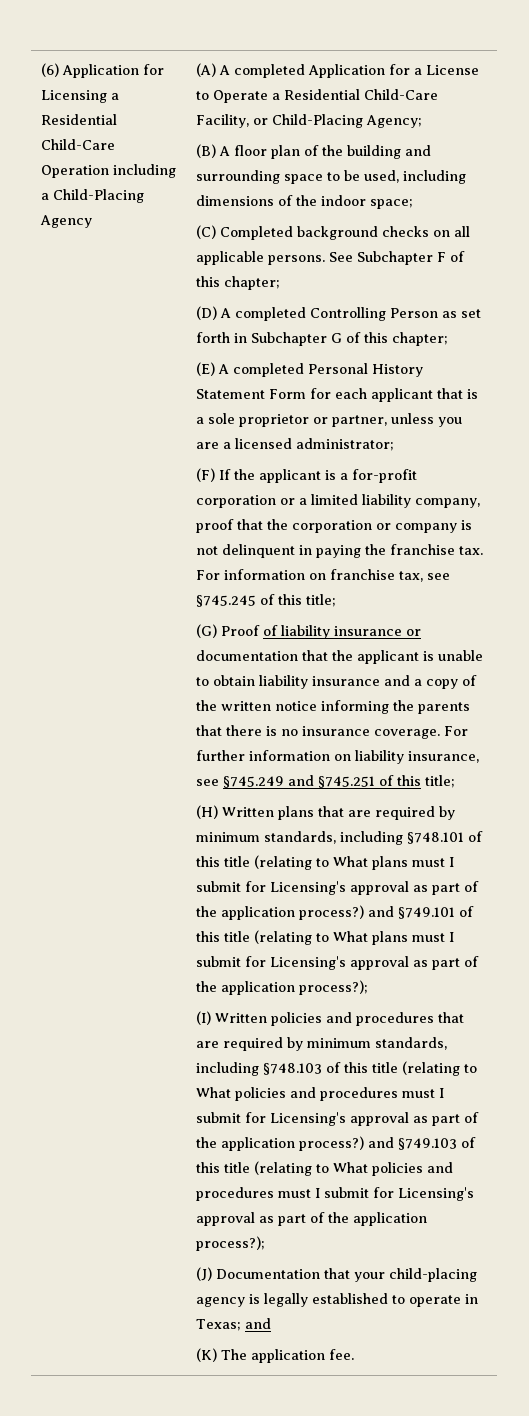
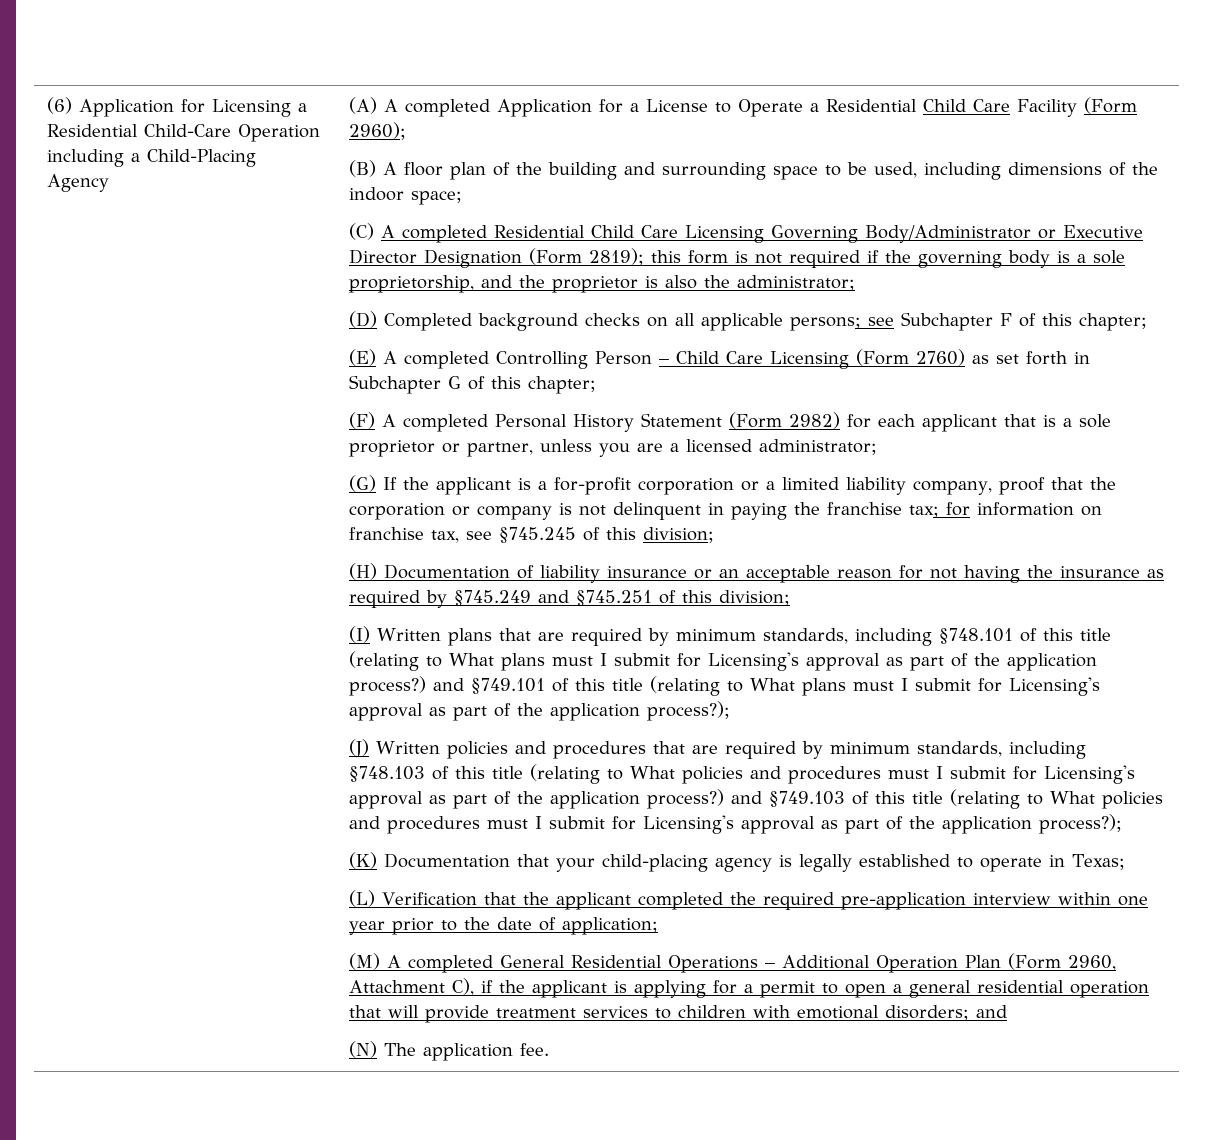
[363,89,438,100] [195,114,422,128] Child-Care Facility, or Child-Placing Agency; -> [923,97,1138,117] [349,122,407,140] Child Care Facility (Form 2960);
(216, 232) none -> [381,225,1144,243] [349,248,1126,268] [349,275,856,293] [349,311,378,328] A completed Residential Child Care Licensing Governing Body/Administrator or Executive Director Designation (Form 2819); this form is not required if the governing body is a sole proprietorship, and the proprietor is also the administrator; // (D)
[267,252,353,265] persons. See -> [790,317,895,331] persons; see
[195,306,217,320] (D) -> [349,349,377,366] (E)
(438, 313) none -> [659,349,966,369] – Child Care Licensing (Form 2760)
[195,362,215,376] (E) -> [349,412,376,429] (F)
[268,389,306,399] Form -> [729,412,841,429] (Form 2982)
[195,468,215,482] (F) -> [349,475,377,492] (G)
[458,546,483,555] [195,570,220,580] tax. For -> [909,502,971,518] tax; for
[305,594,336,607] [195,624,260,638] title; // (G) Proof -> [643,527,715,543] [349,563,511,580] division; // (H) Documentation
[195,650,483,664] [195,675,477,689] [195,700,470,714] [195,725,468,739] [195,750,479,764] [195,779,219,786] documentation that the applicant is unable to obtain liability insurance and a copy of the written notice informing the parents that there is no insurance coverage. For further information on liability insurance, see -> [719,565,1165,583] [349,590,448,608] an acceptable reason for not having the insurance as required by
[424,775,455,788] [195,805,218,819] title; // (H) -> [719,590,791,606] [349,626,371,643] division; // (I)
[195,1011,211,1025] (I) -> [349,739,370,758] (J)
[195,1267,212,1281] (J) -> [349,852,378,869] (K)
(241, 1325) none -> [349,890,1149,910] [349,917,659,935] [349,953,1117,973] [349,978,1150,998] [349,1005,970,1023] // (L) Verification that the applicant completed the required pre-application interview within one year prior to the date of application; // (M) A completed General Residential Operations – Additional Operation Plan (Form 2960, Attachment C), if the applicant is applying for a permit to open a general residential operation that will provide treatment services to children with emotional disorders;
[195,1348,217,1362] (K) -> [349,1041,378,1058] (N)

